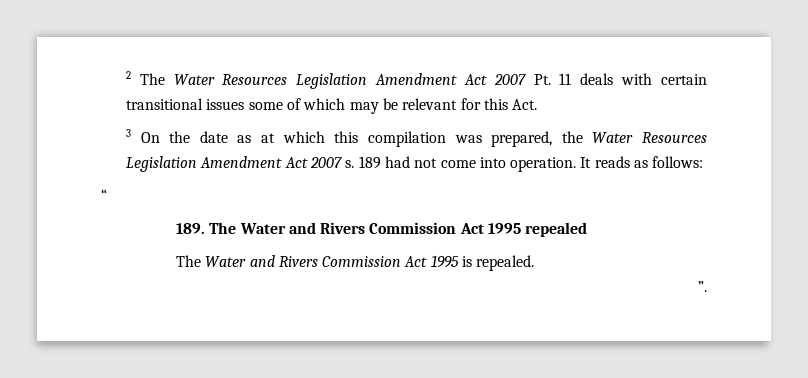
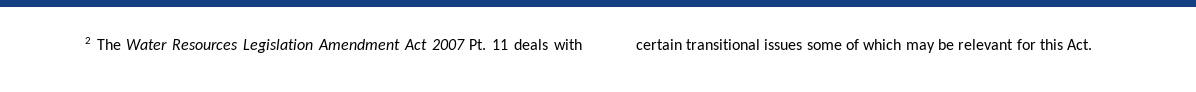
[125,129,707,147] [125,156,704,172] [101,189,107,201] [175,222,588,237] [175,255,535,271] [698,281,707,292] // 3 On the date as at which this compilation was prepared, the Water Resources Legislation Amendment Act 2007 s. 189 had not come into operation. It reads as follows: // “ // 189. The Water and Rivers Commission Act 1995 repealed // The Water and Rivers Commission Act 1995 is repealed. // ”. -> (1093, 44) none

